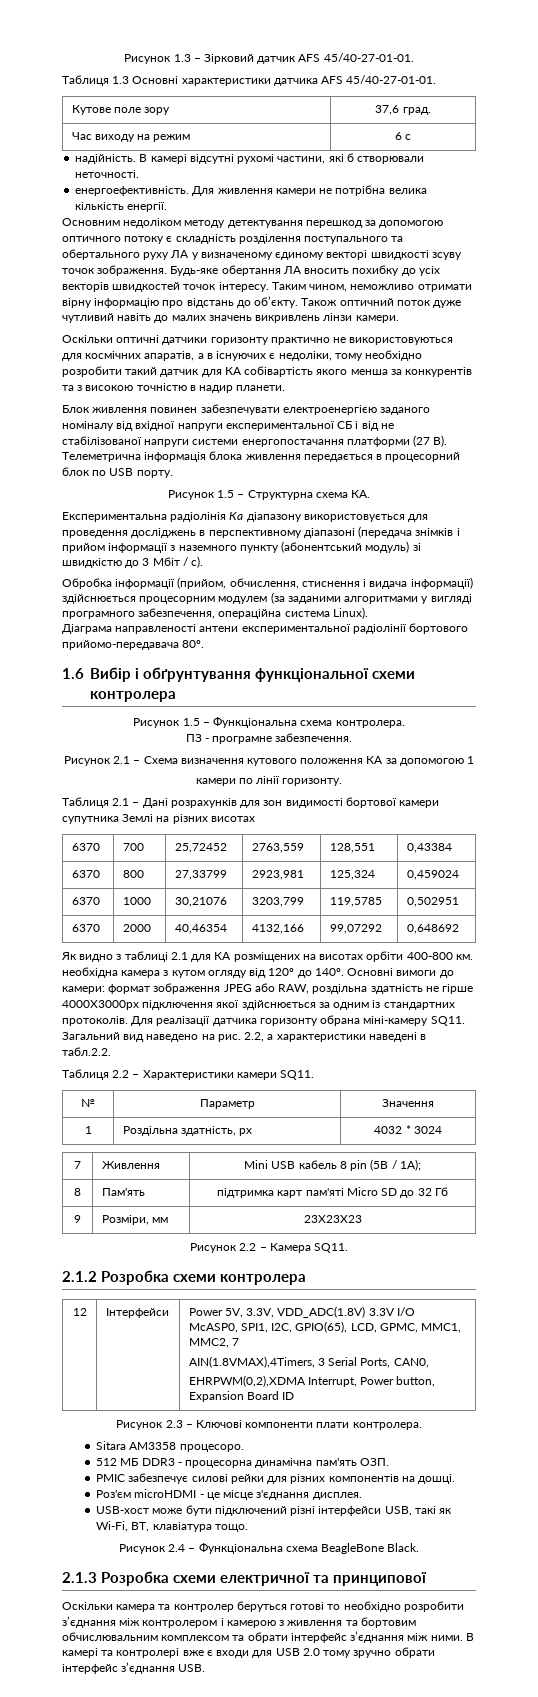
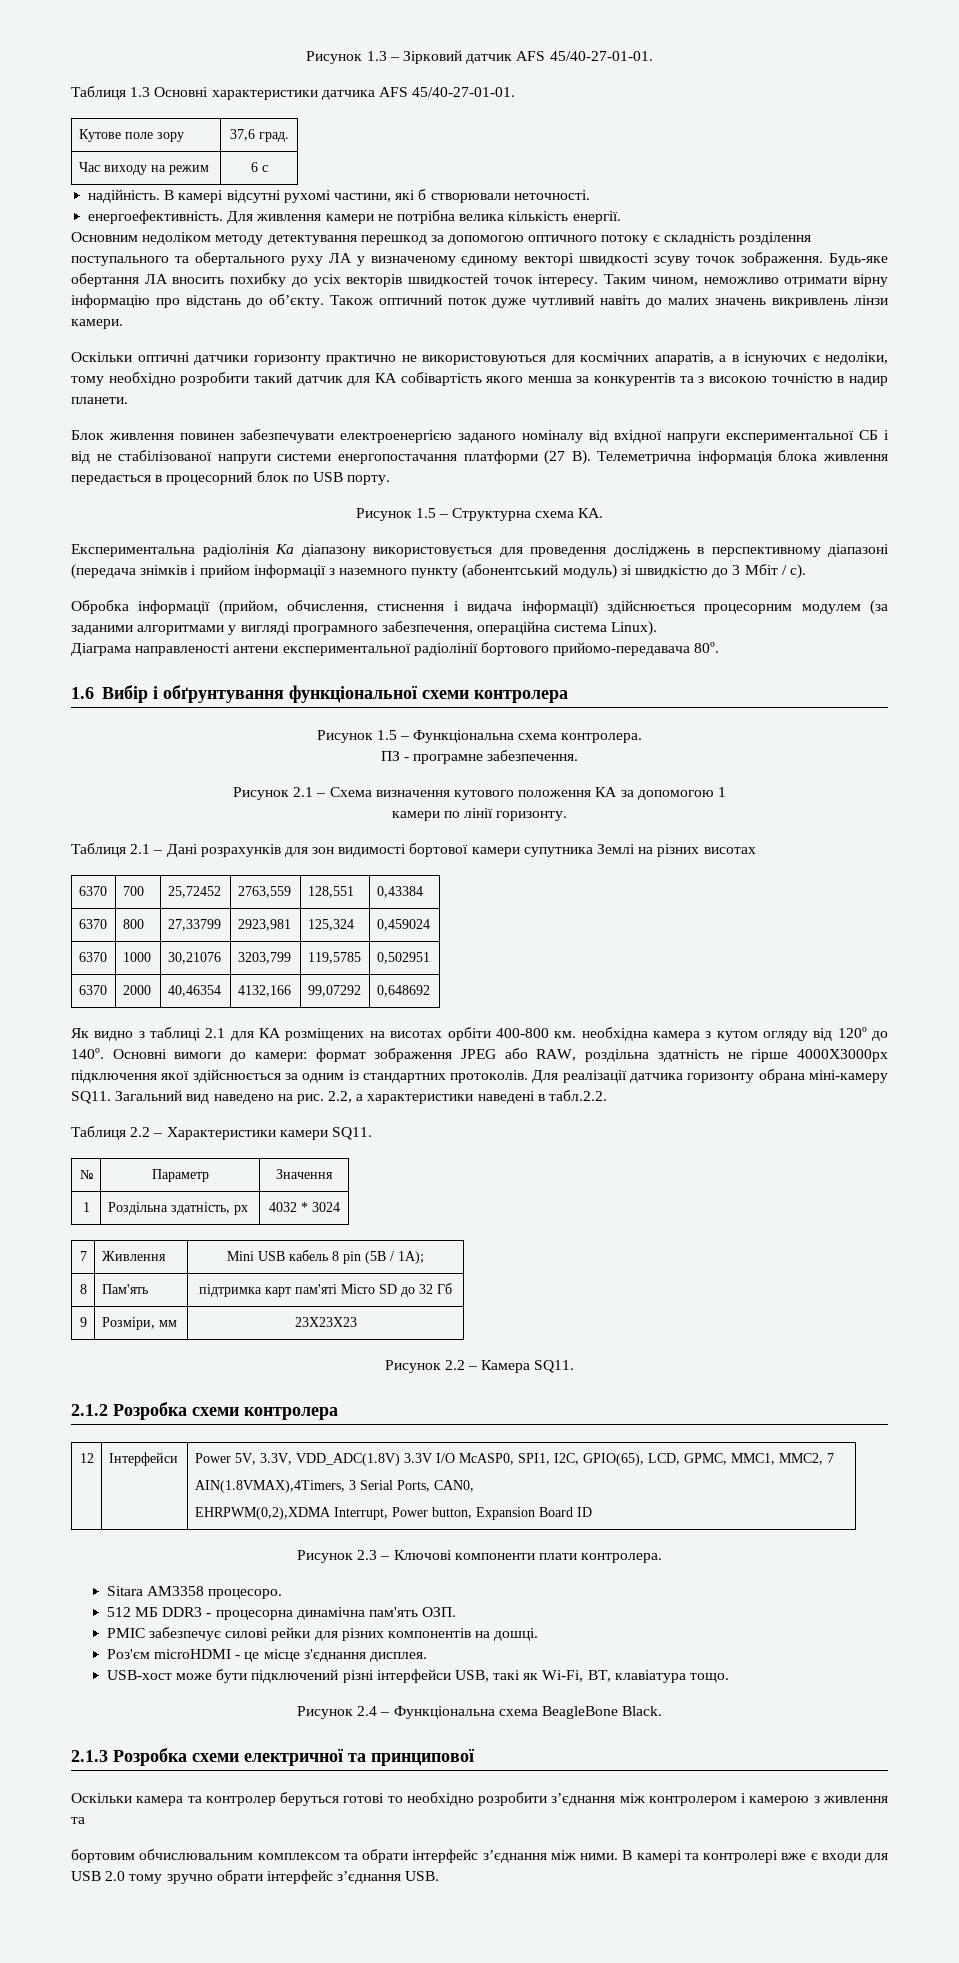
(358, 1623) none -> (85, 1820) //

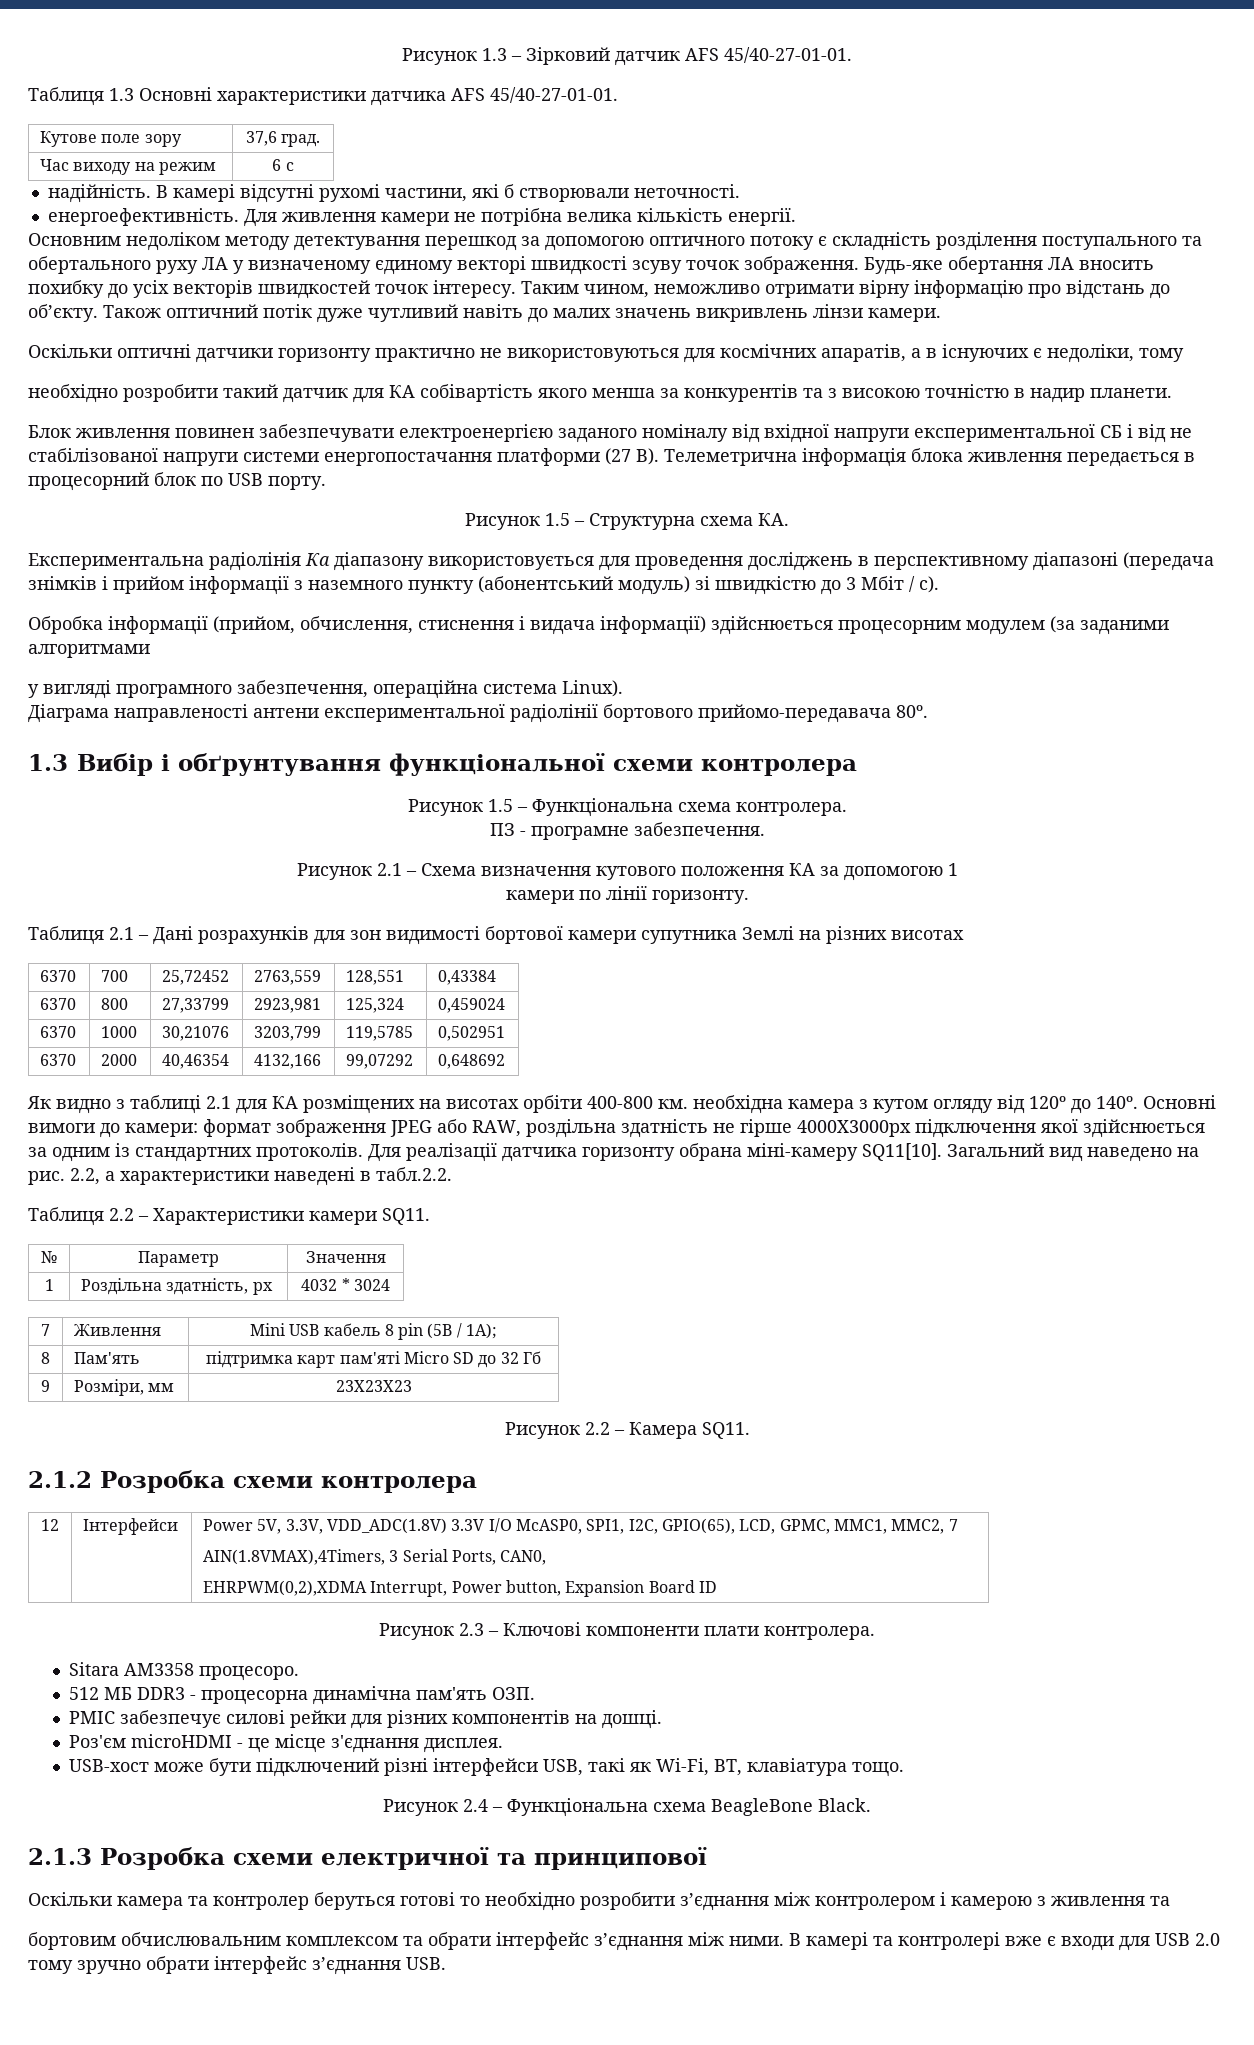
[447,298,487,305] поток -> [263,304,312,318] потік
(104, 381) none -> (1184, 355) //
(225, 630) none -> (150, 651) //
[71,687,94,699] 1.6 -> [28,754,68,771] 1.3
[71,1091,111,1104] SQ11. -> [862,1143,942,1161] SQ11[10].

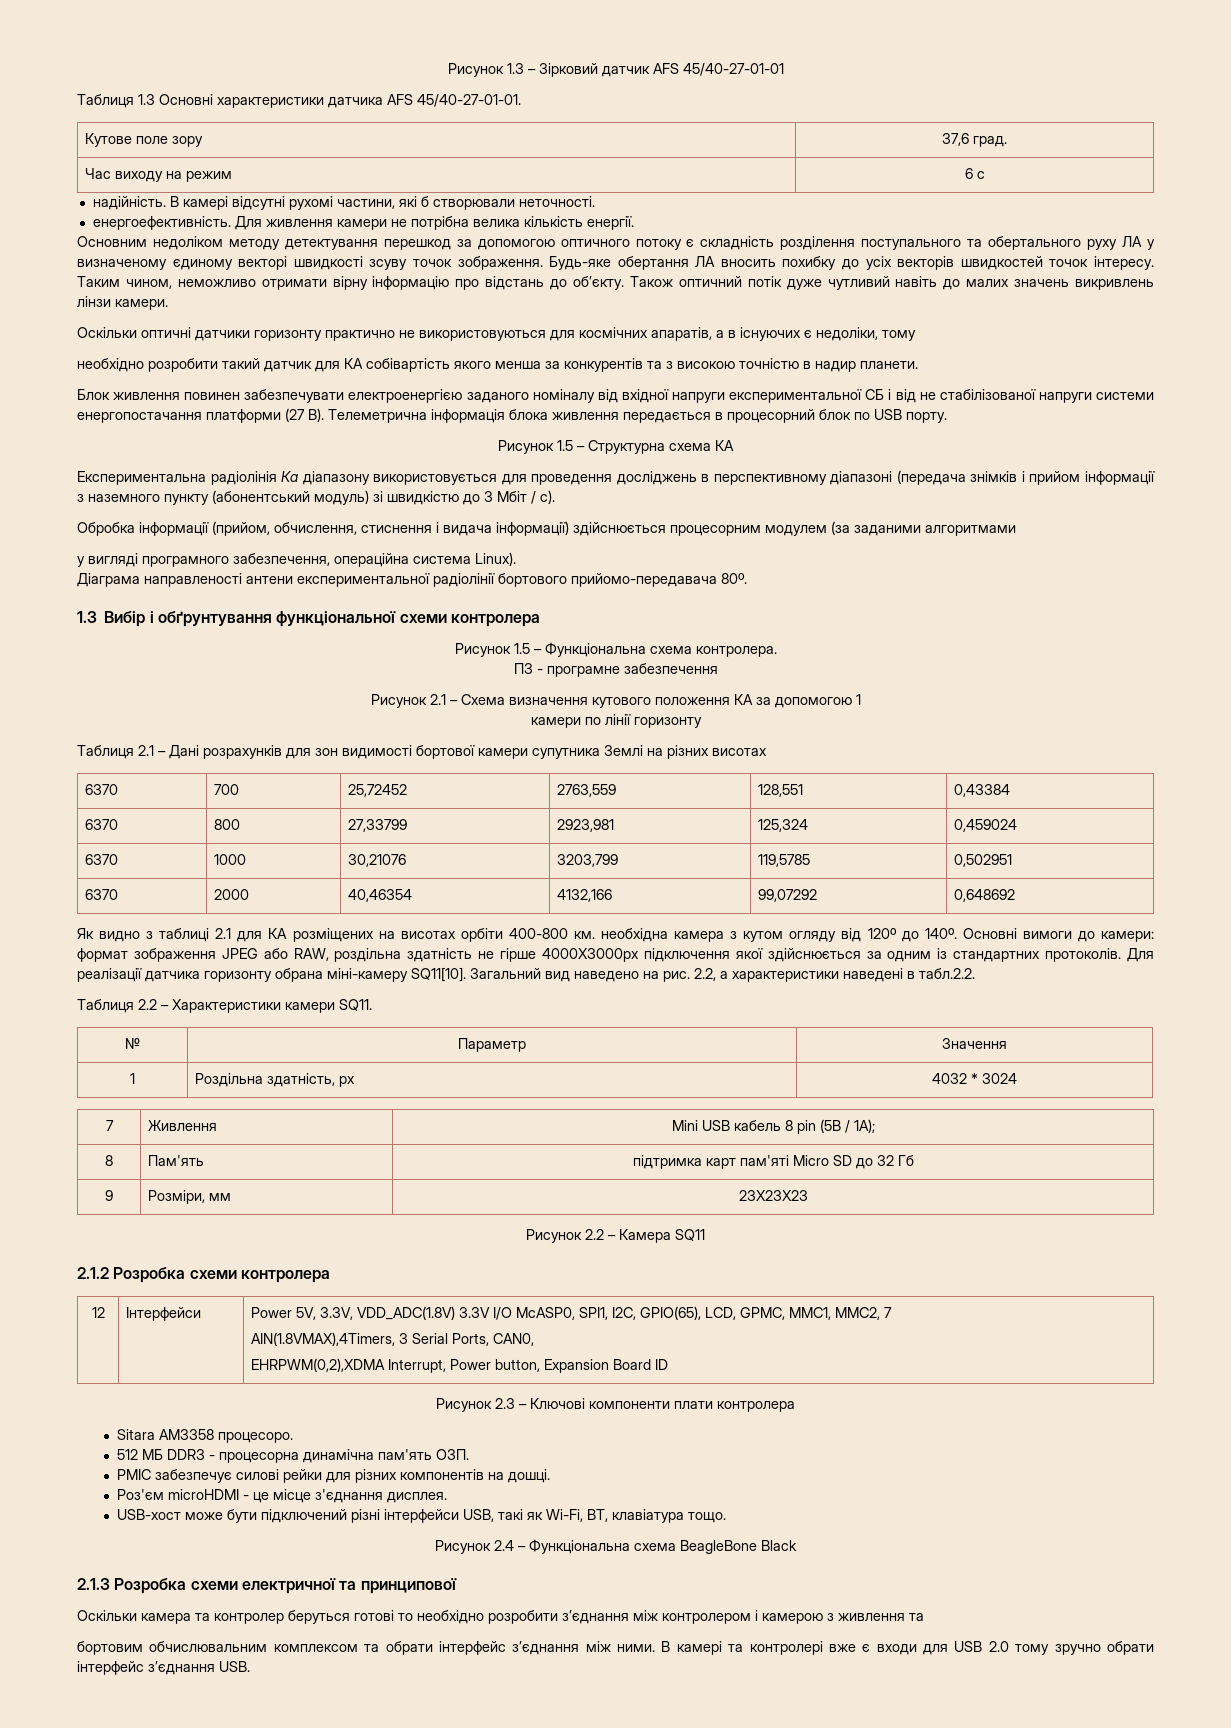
[724,47,852,63] 45/40-27-01-01. -> [682,63,784,76] 45/40-27-01-01
[758,513,789,526] КА. -> [715,440,734,451] КА
[633,822,765,836] забезпечення. -> [623,663,718,674] забезпечення
[651,890,749,904] горизонту. -> [633,717,702,728] горизонту
[701,1422,750,1439] SQ11. -> [675,1229,705,1241] SQ11
[764,1626,875,1640] контролера. -> [717,1401,795,1412] контролера
[818,1798,871,1812] Black. -> [761,1540,797,1551] Black

